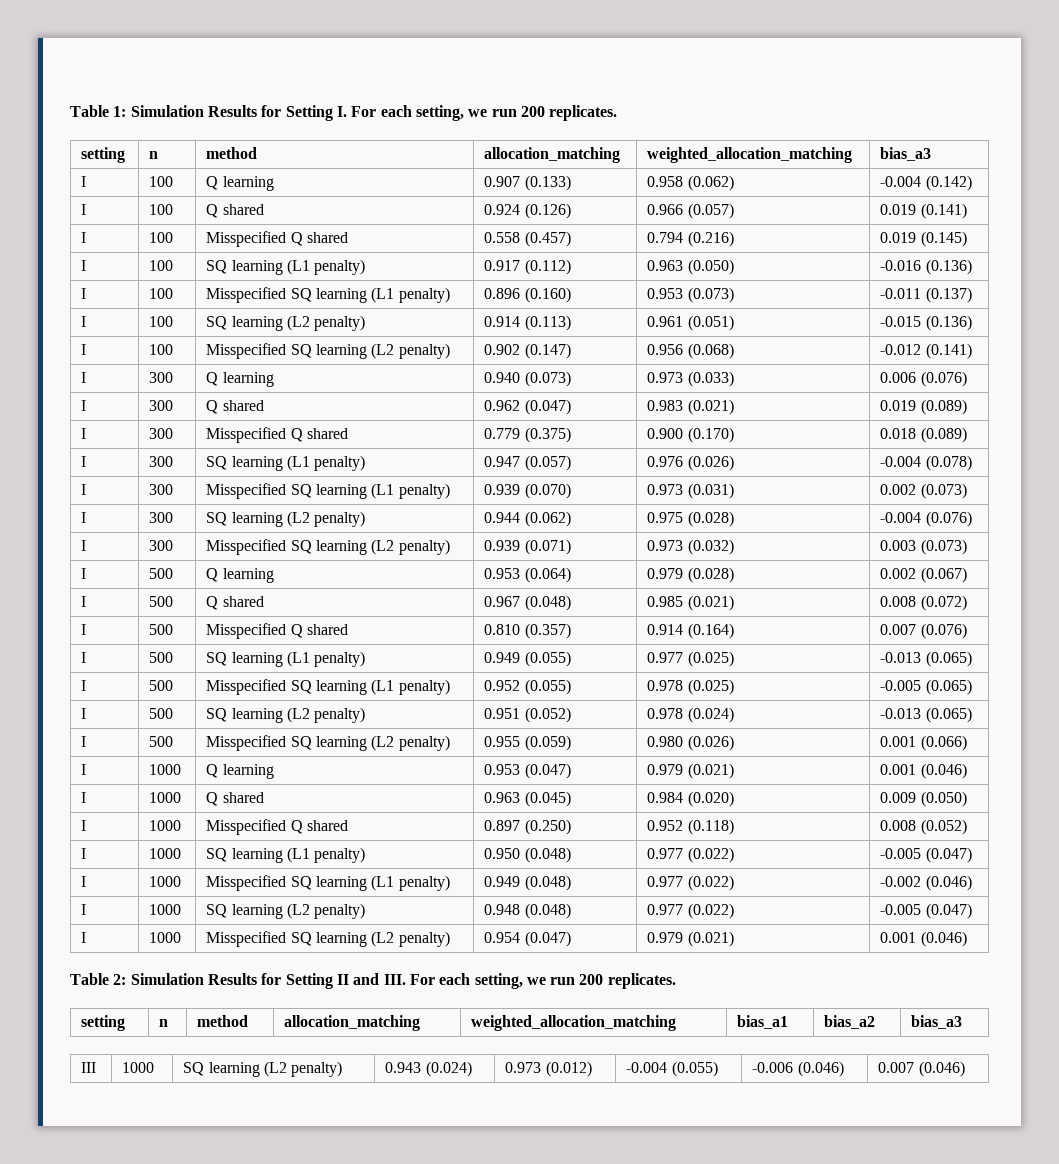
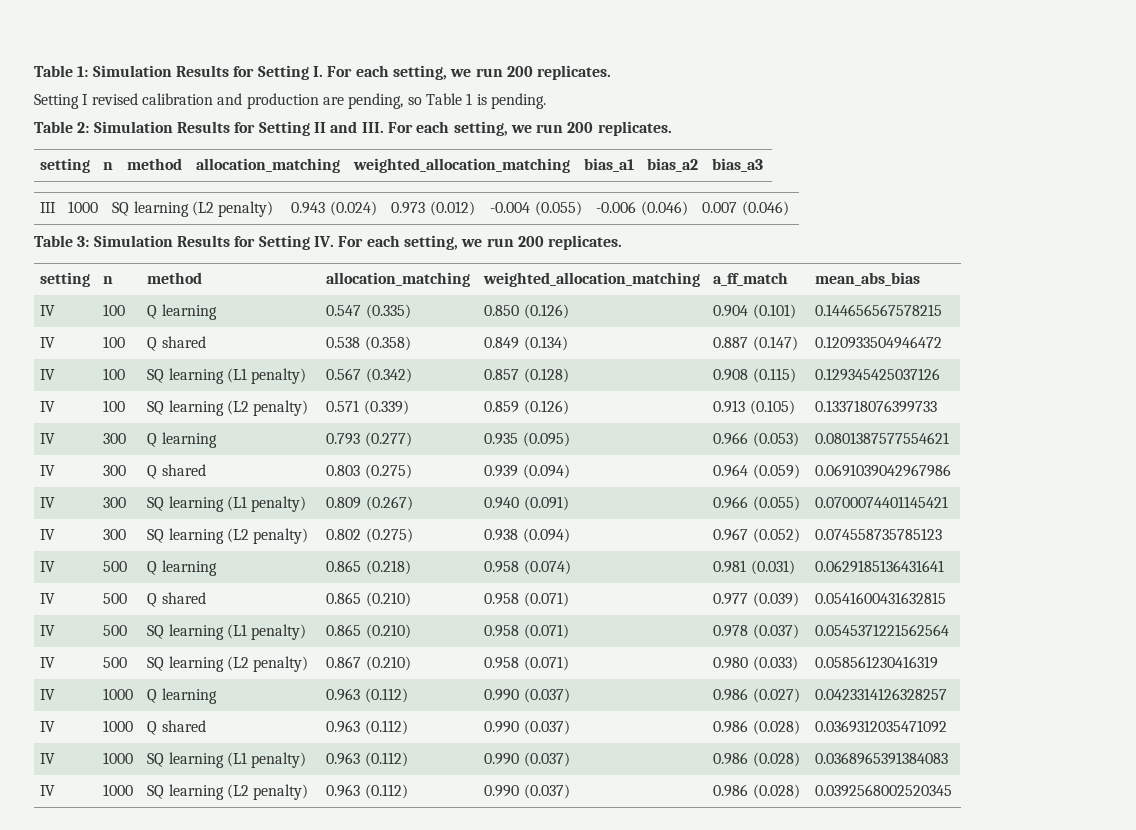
[81,147,126,163] [149,151,159,159] [206,147,258,159] [484,147,621,163] [647,147,853,163] [880,147,932,161] [81,176,87,187] [149,176,174,187] [206,176,274,191] [484,175,571,191] [647,175,734,191] [880,175,972,191] [81,204,87,215] [149,204,174,215] [206,204,264,218] [484,203,571,219] [647,203,734,219] [880,203,967,219] [81,232,87,243] [149,232,174,243] [206,231,348,247] [484,231,571,247] [647,231,734,247] [880,231,967,247] [81,260,87,271] [149,260,174,271] [206,259,366,275] [484,259,571,275] [647,259,734,275] [880,259,972,275] [81,288,87,299] [149,288,174,299] [206,287,450,303] [484,287,571,303] [647,287,734,303] [880,287,972,303] [81,316,87,327] [149,316,174,327] [206,315,366,331] [484,315,571,331] [647,315,734,331] [880,315,972,331] [81,344,87,355] [149,344,174,355] [206,343,450,359] [484,343,571,359] [647,343,734,359] [880,343,972,359] [81,372,87,383] [149,372,174,383] [206,372,274,387] [484,371,571,387] [647,371,734,387] [880,371,967,387] [81,400,87,411] [149,400,174,411] [206,400,264,414] [484,399,571,415] [647,399,734,415] [880,399,967,415] [81,428,87,439] [149,428,174,439] [206,427,348,443] [484,427,571,443] [647,427,734,443] [880,427,967,443] [81,456,87,467] [149,456,174,467] [206,455,366,471] [484,455,571,471] [647,455,734,471] [880,455,972,471] [81,484,87,495] [149,484,174,495] [206,483,450,499] [484,483,571,499] [647,483,734,499] [880,483,967,499] [81,512,87,523] [149,512,174,523] [206,511,366,527] [484,511,571,527] [647,511,734,527] [880,511,972,527] [81,540,87,551] [149,540,174,551] [206,539,450,555] [484,539,571,555] [647,539,734,555] [880,539,967,555] [81,568,87,579] [149,568,174,579] [206,568,274,583] [484,567,571,583] [647,567,734,583] [880,567,967,583] [81,596,87,607] [149,596,174,607] [206,596,264,610] [484,595,571,611] [647,595,734,611] [880,595,967,611] [81,624,87,635] [149,624,174,635] [206,623,348,639] [484,623,571,639] [647,623,734,639] [880,623,967,639] [81,652,87,663] [149,652,174,663] [206,651,366,667] [484,651,571,667] [647,651,734,667] [880,651,972,667] [81,680,87,691] [149,680,174,691] [206,679,450,695] [484,679,571,695] [647,679,734,695] [880,679,972,695] [81,708,87,719] [149,708,174,719] [206,707,366,723] [484,707,571,723] [647,707,734,723] [880,707,972,723] [81,736,87,747] [149,736,174,747] [206,735,450,751] [484,735,571,751] [647,735,734,751] [880,735,967,751] [81,764,87,775] [149,764,182,775] [206,764,274,779] [484,763,571,779] [647,763,734,779] [880,763,967,779] [81,792,87,803] [149,792,182,803] [206,792,264,806] [484,791,571,807] [647,791,734,807] [880,791,967,807] [81,820,87,831] [149,820,182,831] [206,819,348,835] [484,819,571,835] [647,819,734,835] [880,819,967,835] [81,848,87,859] [149,848,182,859] [206,847,366,863] [484,847,571,863] [647,847,734,863] [880,847,972,863] [81,876,87,887] [149,876,182,887] [206,875,450,891] [484,875,571,891] [647,875,734,891] [880,875,972,891] [81,904,87,915] [149,904,182,915] [206,903,366,919] [484,903,571,919] [647,903,734,919] [880,903,972,919] [81,932,87,943] [149,932,182,943] [206,931,450,947] [484,931,571,947] [647,931,734,947] [880,931,967,947] // setting | n | method | allocation_matching | weighted_allocation_matching | bias_a3 // I | 100 | Q learning | 0.907 (0.133) | 0.958 (0.062) | -0.004 (0.142) // I | 100 | Q shared | 0.924 (0.126) | 0.966 (0.057) | 0.019 (0.141) // I | 100 | Misspecified Q shared | 0.558 (0.457) | 0.794 (0.216) | 0.019 (0.145) // I | 100 | SQ learning (L1 penalty) | 0.917 (0.112) | 0.963 (0.050) | -0.016 (0.136) // I | 100 | Misspecified SQ learning (L1 penalty) | 0.896 (0.160) | 0.953 (0.073) | -0.011 (0.137) // I | 100 | SQ learning (L2 penalty) | 0.914 (0.113) | 0.961 (0.051) | -0.015 (0.136) // I | 100 | Misspecified SQ learning (L2 penalty) | 0.902 (0.147) | 0.956 (0.068) | -0.012 (0.141) // I | 300 | Q learning | 0.940 (0.073) | 0.973 (0.033) | 0.006 (0.076) // I | 300 | Q shared | 0.962 (0.047) | 0.983 (0.021) | 0.019 (0.089) // I | 300 | Misspecified Q shared | 0.779 (0.375) | 0.900 (0.170) | 0.018 (0.089) // I | 300 | SQ learning (L1 penalty) | 0.947 (0.057) | 0.976 (0.026) | -0.004 (0.078) // I | 300 | Misspecified SQ learning (L1 penalty) | 0.939 (0.070) | 0.973 (0.031) | 0.002 (0.073) // I | 300 | SQ learning (L2 penalty) | 0.944 (0.062) | 0.975 (0.028) | -0.004 (0.076) // I | 300 | Misspecified SQ learning (L2 penalty) | 0.939 (0.071) | 0.973 (0.032) | 0.003 (0.073) // I | 500 | Q learning | 0.953 (0.064) | 0.979 (0.028) | 0.002 (0.067) // I | 500 | Q shared | 0.967 (0.048) | 0.985 (0.021) | 0.008 (0.072) // I | 500 | Misspecified Q shared | 0.810 (0.357) | 0.914 (0.164) | 0.007 (0.076) // I | 500 | SQ learning (L1 penalty) | 0.949 (0.055) | 0.977 (0.025) | -0.013 (0.065) // I | 500 | Misspecified SQ learning (L1 penalty) | 0.952 (0.055) | 0.978 (0.025) | -0.005 (0.065) // I | 500 | SQ learning (L2 penalty) | 0.951 (0.052) | 0.978 (0.024) | -0.013 (0.065) // I | 500 | Misspecified SQ learning (L2 penalty) | 0.955 (0.059) | 0.980 (0.026) | 0.001 (0.066) // I | 1000 | Q learning | 0.953 (0.047) | 0.979 (0.021) | 0.001 (0.046) // I | 1000 | Q shared | 0.963 (0.045) | 0.984 (0.020) | 0.009 (0.050) // I | 1000 | Misspecified Q shared | 0.897 (0.250) | 0.952 (0.118) | 0.008 (0.052) // I | 1000 | SQ learning (L1 penalty) | 0.950 (0.048) | 0.977 (0.022) | -0.005 (0.047) // I | 1000 | Misspecified SQ learning (L1 penalty) | 0.949 (0.048) | 0.977 (0.022) | -0.002 (0.046) // I | 1000 | SQ learning (L2 penalty) | 0.948 (0.048) | 0.977 (0.022) | -0.005 (0.047) // I | 1000 | Misspecified SQ learning (L2 penalty) | 0.954 (0.047) | 0.979 (0.021) | 0.001 (0.046) -> [34,93,546,109] // Setting I revised calibration and production are pending, so Table 1 is pending.
(965, 1069) none -> [34,235,623,250] [40,272,91,287] [103,276,114,284] [147,272,203,284] [326,272,471,287] [483,272,701,287] [713,272,789,286] [815,272,921,286] [40,305,56,316] [103,304,126,316] [147,304,217,320] [326,304,411,319] [484,304,569,319] [713,304,796,319] [815,304,943,316] [40,337,56,348] [103,336,126,348] [147,336,206,351] [326,336,411,351] [484,336,568,351] [713,336,798,351] [815,336,943,349] [40,369,56,380] [103,368,126,380] [147,368,307,384] [326,368,412,383] [484,368,569,383] [713,368,796,383] [815,368,941,381] [40,401,56,412] [103,400,126,412] [147,400,309,416] [326,400,409,415] [484,400,569,415] [713,400,795,415] [815,400,938,413] [40,433,56,444] [103,433,127,444] [147,432,217,448] [326,432,412,447] [484,432,570,447] [713,432,799,447] [815,432,950,444] [40,465,56,476] [103,465,127,476] [147,464,206,479] [326,464,412,479] [484,464,570,479] [713,464,800,479] [815,464,952,477] [40,497,56,508] [103,497,127,508] [147,496,307,512] [326,496,413,511] [484,496,569,511] [713,496,800,511] [815,496,949,508] [40,529,56,540] [103,529,127,540] [147,528,309,544] [326,528,413,543] [484,528,570,543] [713,528,800,543] [815,528,943,540] [40,561,56,572] [103,561,128,572] [147,560,217,576] [326,560,411,575] [484,560,571,575] [713,560,795,575] [815,560,945,573] [40,593,56,604] [103,593,128,604] [147,592,206,607] [326,592,411,607] [484,592,569,607] [713,592,799,607] [815,592,947,604] [40,625,56,636] [103,625,128,636] [147,624,307,640] [326,624,411,639] [484,624,569,639] [713,624,799,639] [815,624,950,636] [40,657,56,668] [103,657,128,668] [147,656,309,672] [326,656,411,671] [484,656,569,671] [713,656,798,671] [815,656,939,669] [40,689,56,700] [103,688,134,700] [147,688,217,704] [326,688,408,703] [484,688,570,703] [713,688,800,703] [815,688,948,700] [40,721,56,732] [103,720,134,732] [147,720,206,735] [326,720,408,735] [484,720,570,735] [713,720,800,735] [815,720,948,733] [40,753,56,764] [103,752,134,764] [147,752,307,768] [326,752,408,767] [484,752,570,767] [713,752,800,767] [815,752,949,765] [40,785,56,796] [103,784,134,796] [147,784,309,800] [326,784,408,799] [484,784,570,799] [713,784,800,799] [815,784,953,797] // Table 3: Simulation Results for Setting IV. For each setting, we run 200 replicates. // setting | n | method | allocation_matching | weighted_allocation_matching | a_ff_match | mean_abs_bias // IV | 100 | Q learning | 0.547 (0.335) | 0.850 (0.126) | 0.904 (0.101) | 0.144656567578215 // IV | 100 | Q shared | 0.538 (0.358) | 0.849 (0.134) | 0.887 (0.147) | 0.120933504946472 // IV | 100 | SQ learning (L1 penalty) | 0.567 (0.342) | 0.857 (0.128) | 0.908 (0.115) | 0.129345425037126 // IV | 100 | SQ learning (L2 penalty) | 0.571 (0.339) | 0.859 (0.126) | 0.913 (0.105) | 0.133718076399733 // IV | 300 | Q learning | 0.793 (0.277) | 0.935 (0.095) | 0.966 (0.053) | 0.0801387577554621 // IV | 300 | Q shared | 0.803 (0.275) | 0.939 (0.094) | 0.964 (0.059) | 0.0691039042967986 // IV | 300 | SQ learning (L1 penalty) | 0.809 (0.267) | 0.940 (0.091) | 0.966 (0.055) | 0.0700074401145421 // IV | 300 | SQ learning (L2 penalty) | 0.802 (0.275) | 0.938 (0.094) | 0.967 (0.052) | 0.074558735785123 // IV | 500 | Q learning | 0.865 (0.218) | 0.958 (0.074) | 0.981 (0.031) | 0.0629185136431641 // IV | 500 | Q shared | 0.865 (0.210) | 0.958 (0.071) | 0.977 (0.039) | 0.0541600431632815 // IV | 500 | SQ learning (L1 penalty) | 0.865 (0.210) | 0.958 (0.071) | 0.978 (0.037) | 0.0545371221562564 // IV | 500 | SQ learning (L2 penalty) | 0.867 (0.210) | 0.958 (0.071) | 0.980 (0.033) | 0.058561230416319 // IV | 1000 | Q learning | 0.963 (0.112) | 0.990 (0.037) | 0.986 (0.027) | 0.0423314126328257 // IV | 1000 | Q shared | 0.963 (0.112) | 0.990 (0.037) | 0.986 (0.028) | 0.0369312035471092 // IV | 1000 | SQ learning (L1 penalty) | 0.963 (0.112) | 0.990 (0.037) | 0.986 (0.028) | 0.0368965391384083 // IV | 1000 | SQ learning (L2 penalty) | 0.963 (0.112) | 0.990 (0.037) | 0.986 (0.028) | 0.0392568002520345

